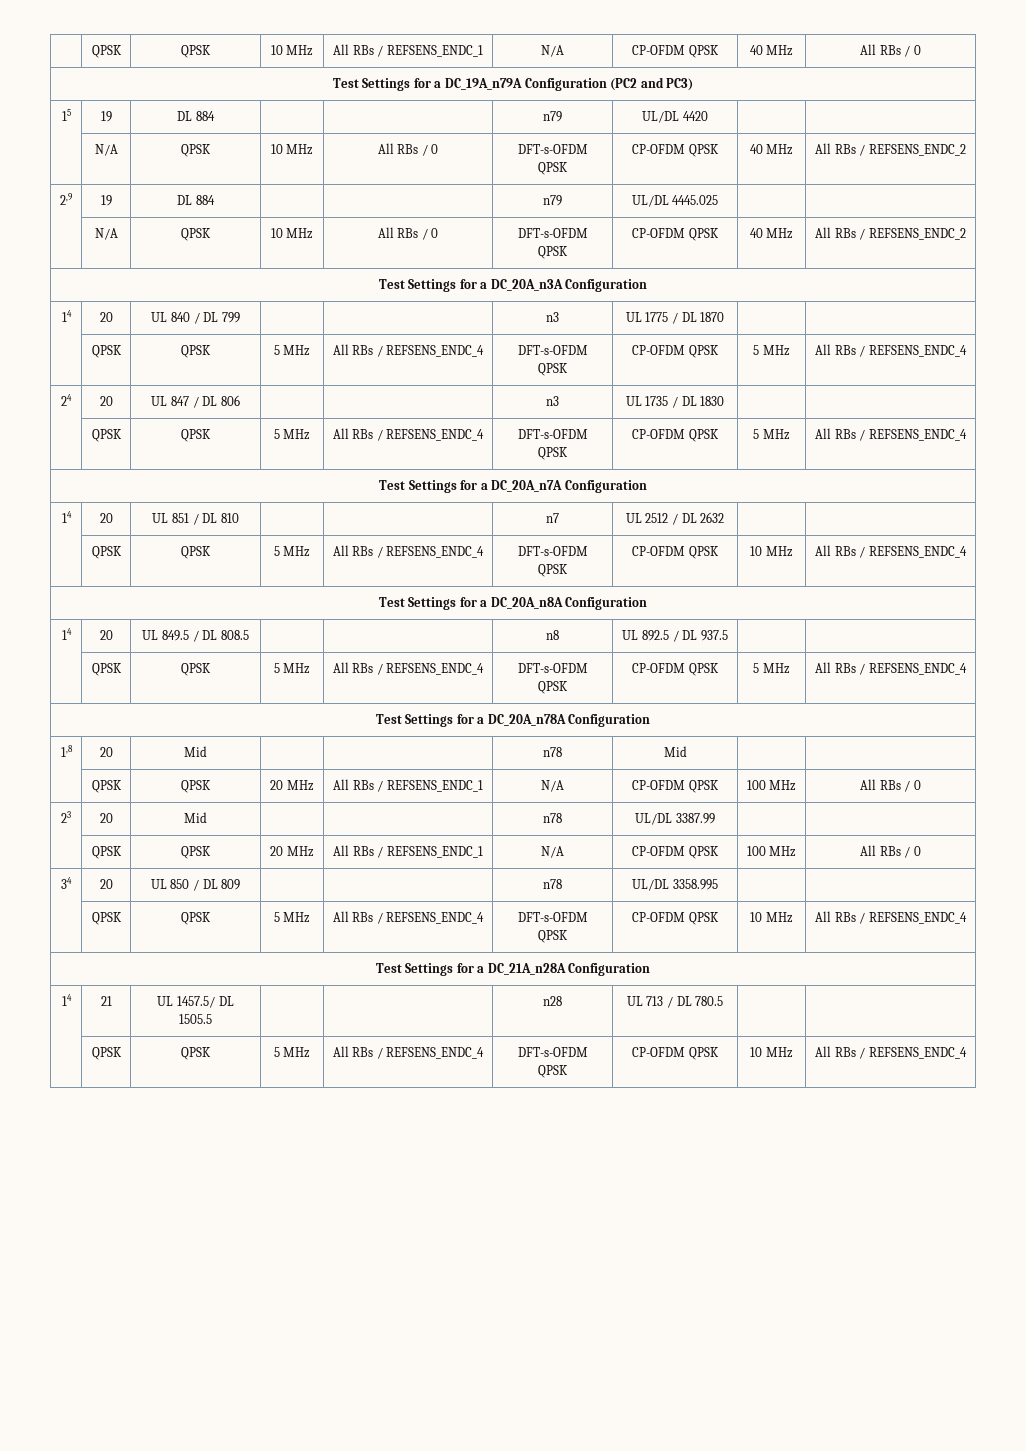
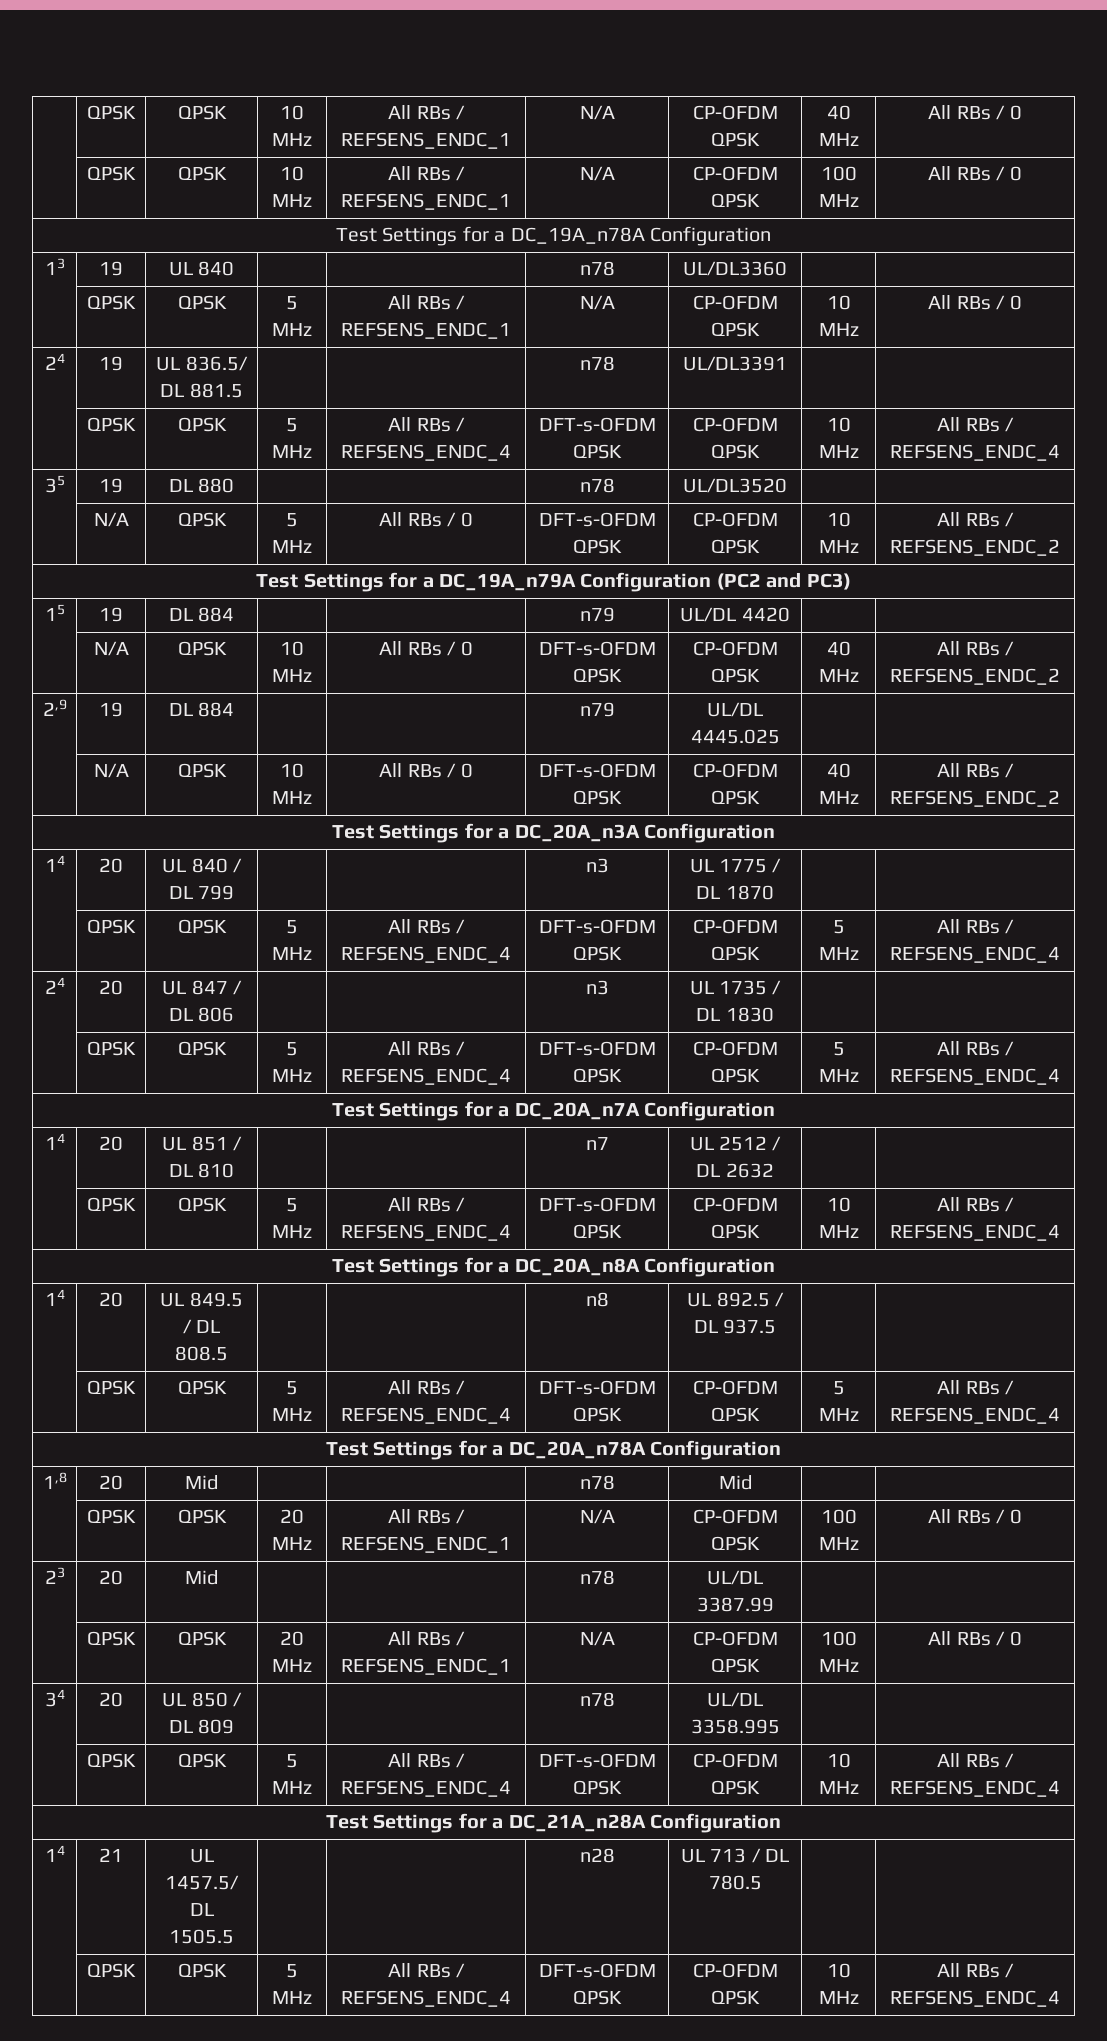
(921, 50) none -> [87,166,136,181] [177,166,227,181] [280,166,304,181] [272,194,312,207] [388,166,465,181] [341,193,511,210] [579,166,615,181] [692,166,778,181] [711,193,760,208] [820,166,857,181] [818,194,859,207] [928,166,1022,181] [336,226,771,246] [44,258,65,275] [99,261,123,276] [168,261,235,276] [579,261,615,276] [683,261,787,276] [87,295,136,310] [177,295,227,310] [286,296,298,310] [272,323,312,336] [388,295,465,310] [341,322,511,339] [579,295,615,310] [692,295,778,310] [711,322,760,337] [826,295,851,310] [818,323,859,336] [928,295,1022,310] [44,353,65,370] [99,356,123,371] [156,356,248,371] [160,383,243,398] [579,356,615,371] [683,356,787,371] [87,417,136,432] [177,417,227,432] [286,418,298,432] [272,445,312,458] [388,417,465,432] [341,444,511,461] [538,417,656,432] [573,444,622,459] [692,417,778,432] [711,444,760,459] [826,417,851,432] [818,445,859,458] [937,417,1014,432] [890,444,1060,461] [44,475,65,493] [99,478,123,493] [168,478,235,493] [579,478,615,493] [683,478,787,493] [93,512,129,527] [177,512,227,527] [286,513,298,527] [272,540,312,553] [379,512,473,527] [538,512,656,527] [573,539,622,554] [692,512,778,527] [711,539,760,554] [826,512,851,527] [818,540,859,553] [937,512,1014,527] [890,539,1060,556] // | QPSK | QPSK | 10 MHz | All RBs / REFSENS_ENDC_1 | N/A | CP-OFDM QPSK | 100 MHz | All RBs / 0 // Test Settings for a DC_19A_n78A Configuration // 13 | 19 | UL 840 | | | n78 | UL/DL3360 | | // | QPSK | QPSK | 5 MHz | All RBs / REFSENS_ENDC_1 | N/A | CP-OFDM QPSK | 10 MHz | All RBs / 0 // 24 | 19 | UL 836.5/ DL 881.5 | | | n78 | UL/DL3391 | | // | QPSK | QPSK | 5 MHz | All RBs / REFSENS_ENDC_4 | DFT-s-OFDM QPSK | CP-OFDM QPSK | 10 MHz | All RBs / REFSENS_ENDC_4 // 35 | 19 | DL 880 | | | n78 | UL/DL3520 | | // | N/A | QPSK | 5 MHz | All RBs / 0 | DFT-s-OFDM QPSK | CP-OFDM QPSK | 10 MHz | All RBs / REFSENS_ENDC_2

